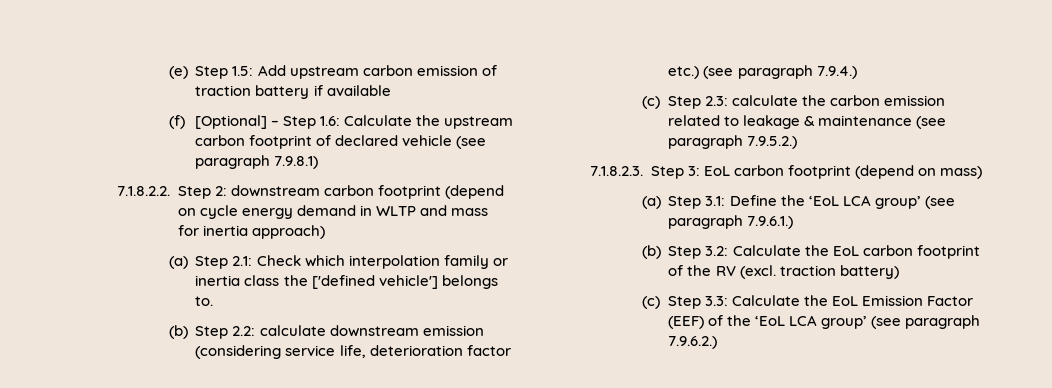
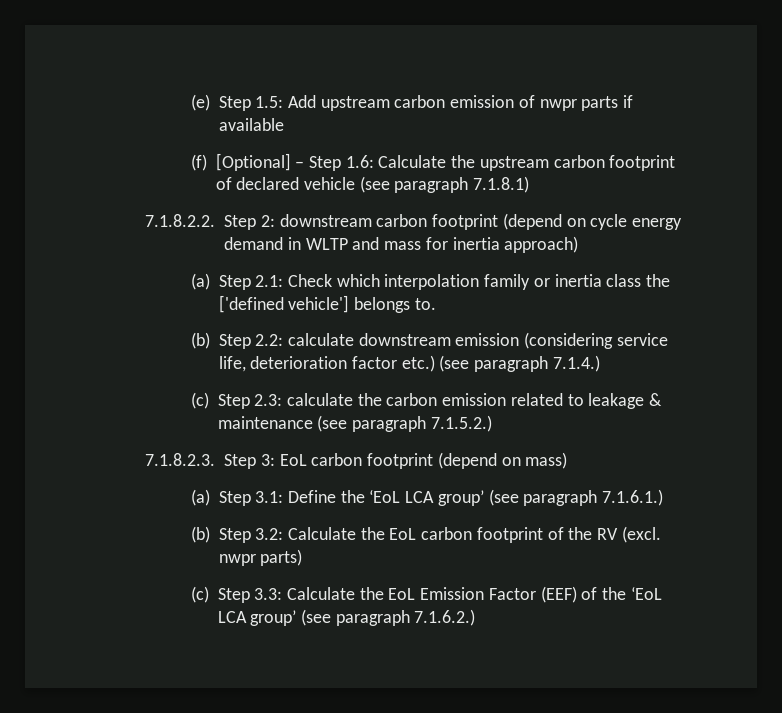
[195,85,310,99] traction battery -> [539,96,619,111] nwpr parts
[273,156,318,169] 7.9.8.1) -> [473,176,530,193] 7.1.8.1)
[816,66,857,79] 7.9.4.) -> [552,355,600,372] 7.1.4.)
[746,136,797,149] 7.9.5.2.) -> [430,415,492,432] 7.1.5.2.)
[747,216,794,229] 7.9.6.1.) -> [602,489,664,506] 7.1.6.1.)
[779,265,899,279] traction battery) -> [218,549,303,566] nwpr parts)
[667,336,717,349] 7.9.6.2.) -> [414,609,476,626] 7.1.6.2.)

